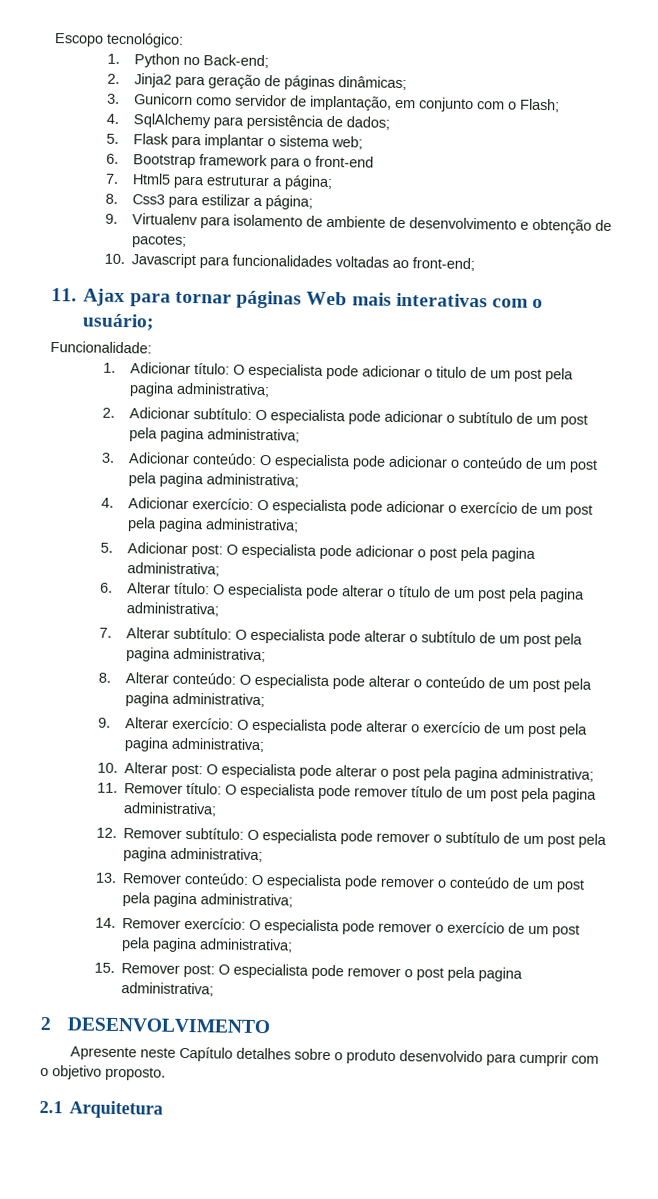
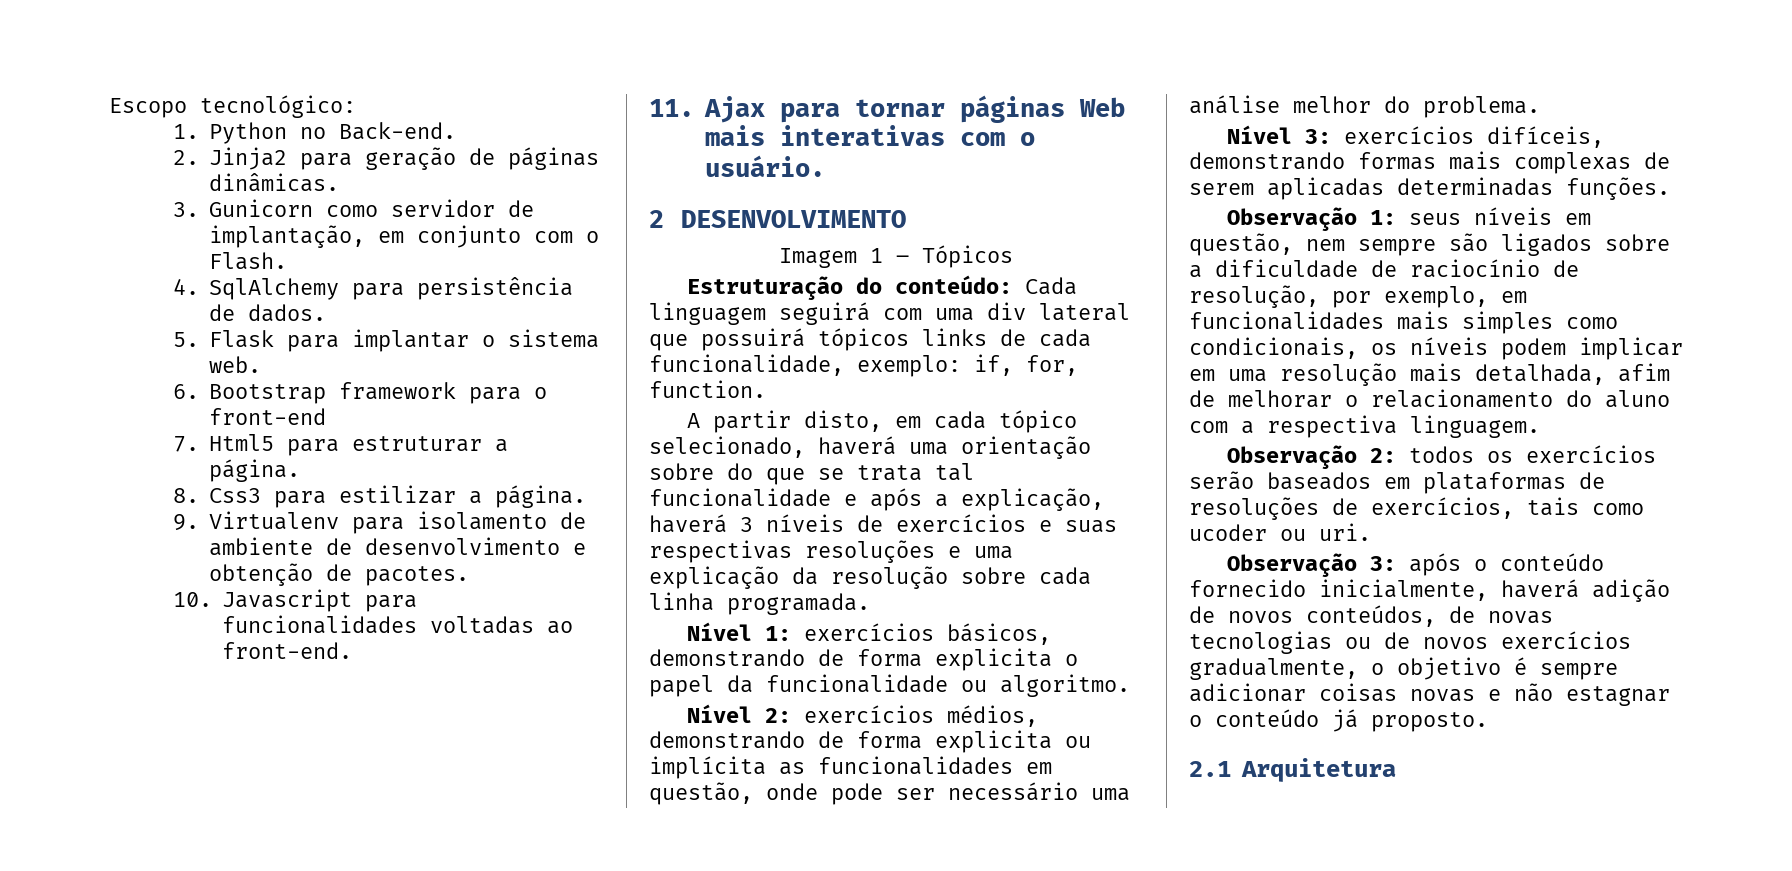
[202,54,269,69] Back-end; -> [339,122,457,140] Back-end.
[337,76,407,91] dinâmicas; -> [209,173,340,192] dinâmicas.
[519,98,560,113] Flash; -> [209,252,288,270] Flash.
[345,116,390,130] dados; -> [248,304,327,322] dados.
[330,135,363,150] web; -> [209,356,262,373] web.
[283,175,333,190] página; -> [209,459,301,482] página.
[264,195,313,210] página; -> [495,485,587,508] página.
[131,234,187,248] pacotes; -> [365,566,470,586] pacotes.
[412,257,476,272] front-end; -> [222,642,353,659] front-end.
[82,313,156,331] [50,340,152,354] [103,362,574,383] [128,382,270,398] [102,407,588,428] [128,427,300,443] [101,452,598,473] [127,472,299,488] [101,497,593,518] [126,517,299,533] [100,542,536,562] [126,562,220,577] [100,582,585,603] [125,602,219,617] [99,627,583,648] [125,647,266,663] [98,672,592,693] [124,692,265,708] [98,717,588,738] [123,737,264,753] [97,762,595,782] [97,782,598,803] [123,802,218,817] [96,827,608,849] [123,847,264,863] [95,872,586,893] [122,892,294,908] [95,917,581,938] [121,937,294,953] [94,962,524,982] [121,982,215,997] [40,1016,270,1034] [69,1046,599,1067] [40,1065,102,1080] usuário; // Funcionalidade: // 1. Adicionar título: O especialista pode adicionar o titulo de um post pela pagina administrativa; // 2. Adicionar subtítulo: O especialista pode adicionar o subtítulo de um post pela pagina administrativa; // 3. Adicionar conteúdo: O especialista pode adicionar o conteúdo de um post pela pagina administrativa; // 4. Adicionar exercício: O especialista pode adicionar o exercício de um post pela pagina administrativa; // 5. Adicionar post: O especialista pode adicionar o post pela pagina administrativa; // 6. Alterar título: O especialista pode alterar o título de um post pela pagina administrativa; // 7. Alterar subtítulo: O especialista pode alterar o subtítulo de um post pela pagina administrativa; // 8. Alterar conteúdo: O especialista pode alterar o conteúdo de um post pela pagina administrativa; // 9. Alterar exercício: O especialista pode alterar o exercício de um post pela pagina administrativa; // 10. Alterar post: O especialista pode alterar o post pela pagina administrativa; // 11. Remover título: O especialista pode remover título de um post pela pagina administrativa; // 12. Remover subtítulo: O especialista pode remover o subtítulo de um post pela pagina administrativa; // 13. Remover conteúdo: O especialista pode remover o conteúdo de um post pela pagina administrativa; // 14. Remover exercício: O especialista pode remover o exercício de um post pela pagina administrativa; // 15. Remover post: O especialista pode remover o post pela pagina administrativa; // 2 DESENVOLVIMENTO // Apresente neste Capítulo detalhes sobre o produto desenvolvido para cumprir com o objetivo -> [704,155,825,177] [649,210,906,228] [779,245,1013,268] [686,275,1077,300] [649,302,1130,325] [649,328,1091,351] [649,354,1078,377] [649,380,766,398] [686,410,1077,433] [649,436,1091,459] [649,463,974,485] [649,488,1104,511] [649,514,1117,533] [649,540,1013,563] [649,566,1091,589] [649,592,870,615] [686,622,1051,645] [649,648,1078,671] [649,674,1130,697] [686,704,1038,727] [649,730,1091,753] [649,756,1052,779] [649,782,1130,805] [1189,95,1540,118] [1226,125,1604,148] [1189,151,1670,174] [1189,177,1670,200] [1226,207,1591,231] [1189,233,1670,256] [1189,259,1579,278] [1189,285,1527,308] [1189,311,1618,334] [1189,337,1683,360] [1189,363,1670,386] [1189,389,1670,408] [1189,415,1540,438] [1226,445,1656,469] [1189,471,1605,494] [1189,497,1644,520] [1189,523,1371,541] [1226,553,1604,577] [1189,579,1670,602] [1189,605,1553,627] [1189,631,1631,654] [1189,657,1618,680] [1189,683,1670,706] [1189,709,1358,732] usuário. // 2 DESENVOLVIMENTO // Imagem 1 – Tópicos // Estruturação do conteúdo: Cada linguagem seguirá com uma div lateral que possuirá tópicos links de cada funcionalidade, exemplo: if, for, function. // A partir disto, em cada tópico selecionado, haverá uma orientação sobre do que se trata tal funcionalidade e após a explicação, haverá 3 níveis de exercícios e suas respectivas resoluções e uma explicação da resolução sobre cada linha programada. // Nível 1: exercícios básicos, demonstrando de forma explicita o papel da funcionalidade ou algoritmo. // Nível 2: exercícios médios, demonstrando de forma explicita ou implícita as funcionalidades em questão, onde pode ser necessário uma análise melhor do problema. // Nível 3: exercícios difíceis, demonstrando formas mais complexas de serem aplicadas determinadas funções. // Observação 1: seus níveis em questão, nem sempre são ligados sobre a dificuldade de raciocínio de resolução, por exemplo, em funcionalidades mais simples como condicionais, os níveis podem implicar em uma resolução mais detalhada, afim de melhorar o relacionamento do aluno com a respectiva linguagem. // Observação 2: todos os exercícios serão baseados em plataformas de resoluções de exercícios, tais como ucoder ou uri. // Observação 3: após o conteúdo fornecido inicialmente, haverá adição de novos conteúdos, de novas tecnologias ou de novos exercícios gradualmente, o objetivo é sempre adicionar coisas novas e não estagnar o conteúdo já

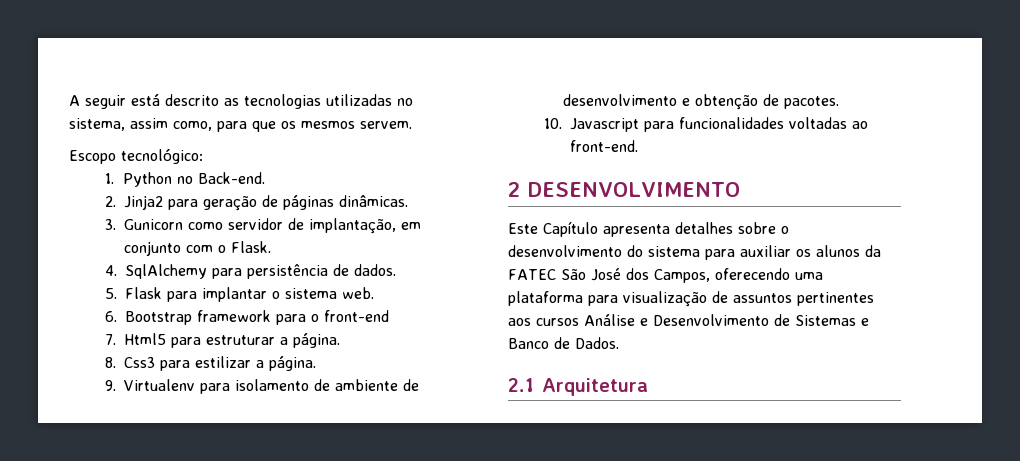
(109, 108) none -> [69,94,413,109] [69,118,412,132] A seguir está descrito as tecnologias utilizadas no sistema, assim como, para que os mesmos servem. //
[209,252,288,270] Flash. -> [230,241,271,253] Flask.
[649,95,1125,123] [704,125,1035,146] [704,155,825,177] [649,210,906,228] [779,245,1013,268] [686,275,1077,300] [649,302,1130,325] [649,328,1091,351] [649,354,1078,377] [649,380,766,398] [686,410,1077,433] [649,436,1091,459] [649,463,974,485] [649,488,1104,511] [649,514,1117,533] [649,540,1013,563] [649,566,1091,589] [649,592,870,615] [686,622,1051,645] [649,648,1078,671] [649,674,1130,697] [686,704,1038,727] [649,730,1091,753] [649,756,1052,779] [649,782,1130,805] [1189,95,1540,118] [1226,125,1604,148] [1189,151,1670,174] [1189,177,1670,200] [1226,207,1591,231] [1189,233,1670,256] [1189,259,1579,278] [1189,285,1527,308] [1189,311,1618,334] [1189,337,1683,360] [1189,363,1670,386] [1189,389,1670,408] [1189,415,1540,438] [1226,445,1656,469] [1189,471,1605,494] [1189,497,1644,520] [1189,523,1371,541] [1226,553,1604,577] [1189,579,1670,602] [1189,605,1553,627] [1189,631,1631,654] [1189,657,1618,680] [1189,683,1670,706] [1189,709,1488,732] 11. Ajax para tornar páginas Web mais interativas com o usuário. // 2 DESENVOLVIMENTO // Imagem 1 – Tópicos // Estruturação do conteúdo: Cada linguagem seguirá com uma div lateral que possuirá tópicos links de cada funcionalidade, exemplo: if, for, function. // A partir disto, em cada tópico selecionado, haverá uma orientação sobre do que se trata tal funcionalidade e após a explicação, haverá 3 níveis de exercícios e suas respectivas resoluções e uma explicação da resolução sobre cada linha programada. // Nível 1: exercícios básicos, demonstrando de forma explicita o papel da funcionalidade ou algoritmo. // Nível 2: exercícios médios, demonstrando de forma explicita ou implícita as funcionalidades em questão, onde pode ser necessário uma análise melhor do problema. // Nível 3: exercícios difíceis, demonstrando formas mais complexas de serem aplicadas determinadas funções. // Observação 1: seus níveis em questão, nem sempre são ligados sobre a dificuldade de raciocínio de resolução, por exemplo, em funcionalidades mais simples como condicionais, os níveis podem implicar em uma resolução mais detalhada, afim de melhorar o relacionamento do aluno com a respectiva linguagem. // Observação 2: todos os exercícios serão baseados em plataformas de resoluções de exercícios, tais como ucoder ou uri. // Observação 3: após o conteúdo fornecido inicialmente, haverá adição de novos conteúdos, de novas tecnologias ou de novos exercícios gradualmente, o objetivo é sempre adicionar coisas novas e não estagnar o conteúdo já proposto. -> [508,182,740,197] [508,221,789,237] [508,245,881,260] [508,268,823,283] [508,291,874,307] [508,314,869,326] [508,337,619,349] 2 DESENVOLVIMENTO // Este Capítulo apresenta detalhes sobre o desenvolvimento do sistema para auxiliar os alunos da FATEC São José dos Campos, oferecendo uma plataforma para visualização de assuntos pertinentes aos cursos Análise e Desenvolvimento de Sistemas e Banco de Dados.

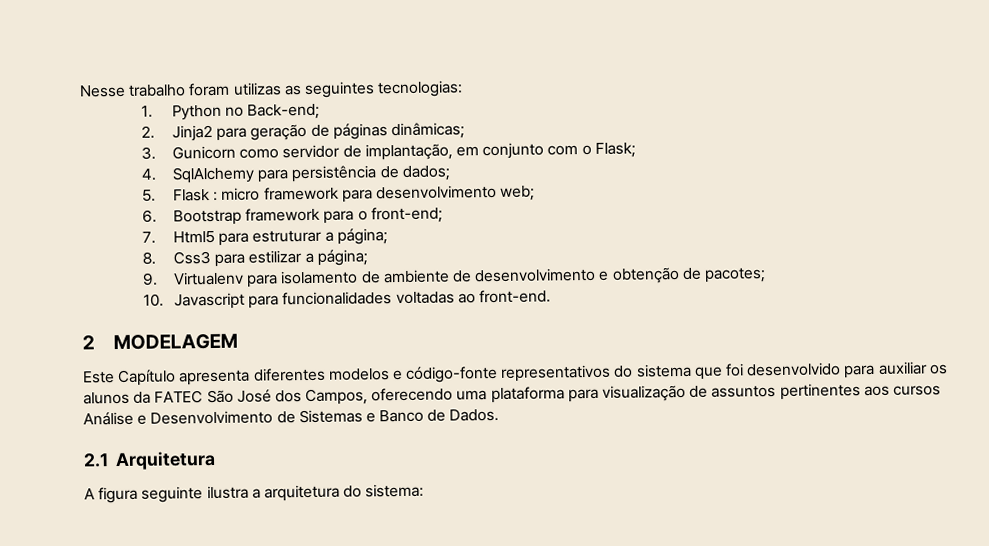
[69,94,413,109] [69,118,412,132] [69,148,203,164] A seguir está descrito as tecnologias utilizadas no sistema, assim como, para que os mesmos servem. // Escopo tecnológico: -> [79,80,464,99] Nesse trabalho foram utilizas as seguintes tecnologias:
[197,172,265,184] Back-end. -> [247,103,321,120] Back-end;
[338,195,408,207] dinâmicas. -> [390,122,465,140] dinâmicas;
[230,241,271,253] Flask. -> [594,142,636,158] Flask;
[353,264,396,276] dados. -> [401,165,451,181] dados;
[166,287,374,302] para implantar o sistema web. -> [213,184,536,203] : micro framework para desenvolvimento web;
[323,310,389,322] front-end -> [370,206,443,224] front-end;
[292,333,340,348] página. -> [336,228,388,245] página;
[268,356,316,371] página. -> [316,249,368,266] página;
[783,96,839,109] pacotes. -> [703,267,766,283] pacotes;
[528,182,740,197] DESENVOLVIMENTO -> [112,333,238,351] MODELAGEM
[675,222,789,234] [508,245,700,257] detalhes sobre o desenvolvimento do sistema -> [253,362,842,383] diferentes modelos e código-fonte representativos do sistema que foi desenvolvido
(648, 387) none -> [84,483,425,504] // A figura seguinte ilustra a arquitetura do sistema:

